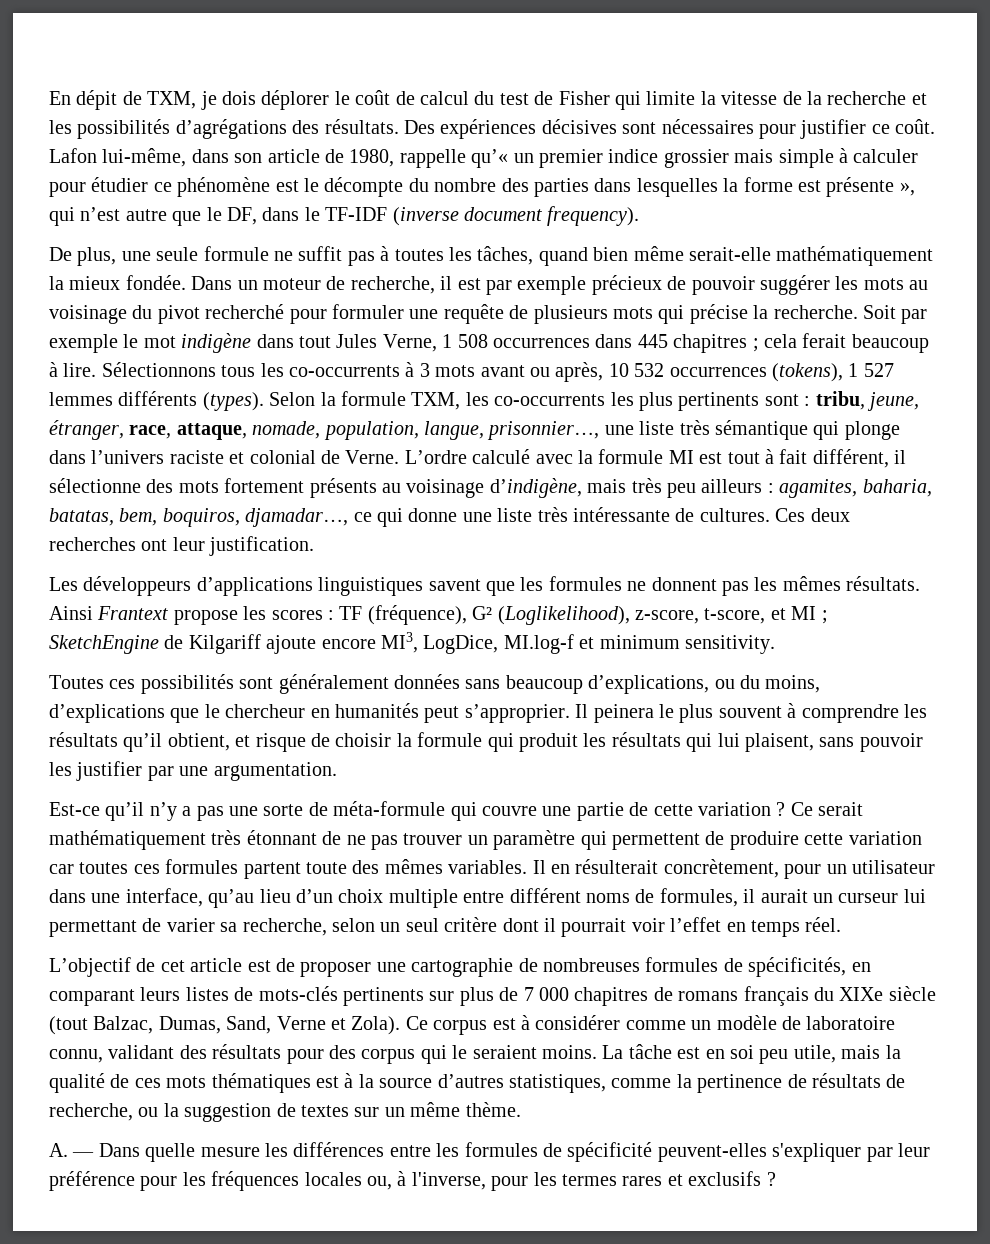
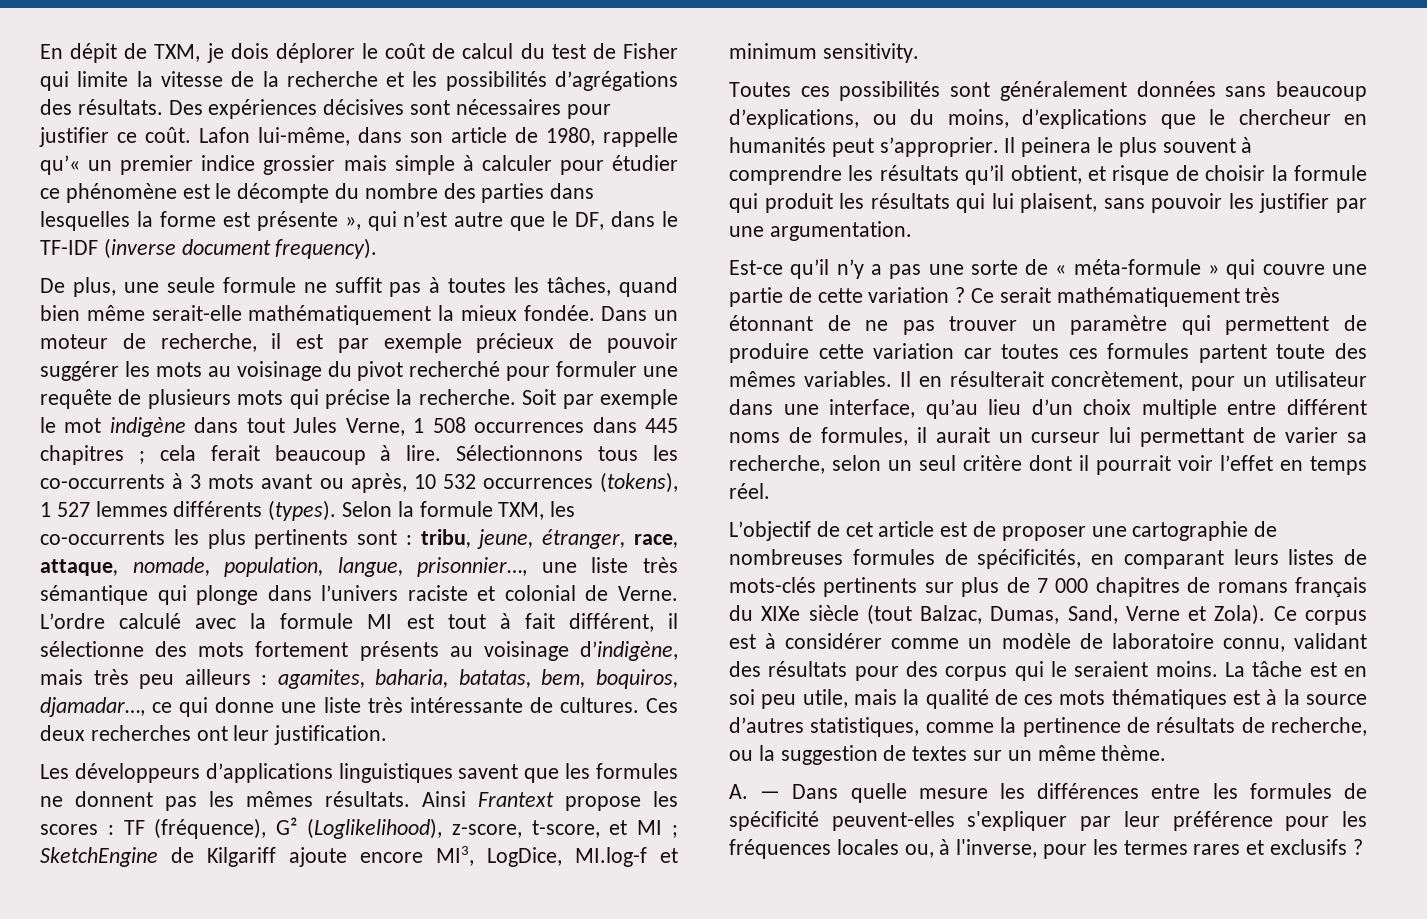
[333,801,446,816] méta-formule -> [1055,259,1220,275] « méta-formule »

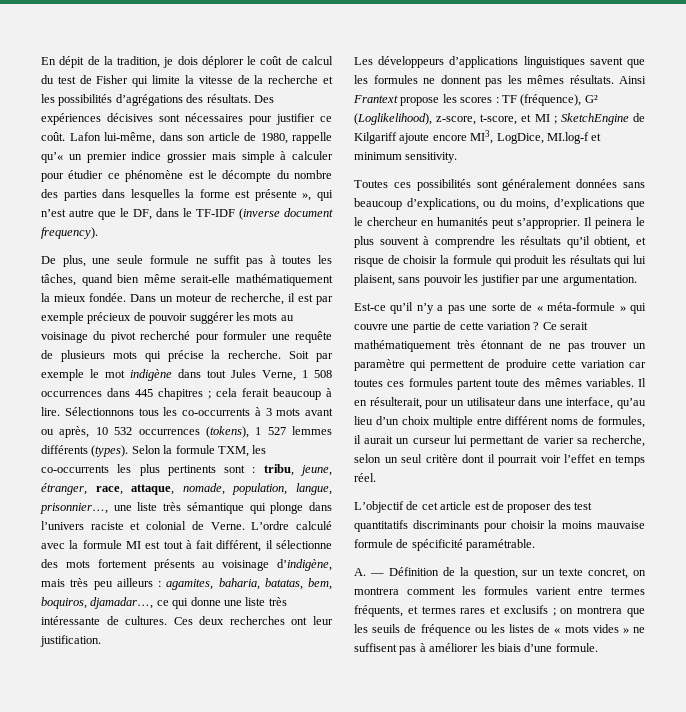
[154,44,201,62] TXM, -> [103,56,161,68] la tradition,
[949,371,1184,390] résulterait concrètement, -> [369,397,422,409] résulterait,
[1091,521,1278,541] [729,549,1367,569] [729,577,1367,597] [729,604,1367,625] [729,633,1367,652] [729,661,1367,681] [729,689,1367,709] [729,717,1367,737] [729,745,1167,765] [729,783,1367,803] [729,811,1367,831] [729,839,1363,859] une cartographie de nombreuses formules de spécificités, en comparant leurs listes de mots-clés pertinents sur plus de 7 000 chapitres de romans français du XIXe siècle (tout Balzac, Dumas, Sand, Verne et Zola). Ce corpus est à considérer comme un modèle de laboratoire connu, validant des résultats pour des corpus qui le seraient moins. La tâche est en soi peu utile, mais la qualité de ces mots thématiques est à la source d’autres statistiques, comme la pertinence de résultats de recherche, ou la suggestion de textes sur un même thème. // A. — Dans quelle mesure les différences entre les formules de spécificité peuvent-elles s'expliquer par leur préférence pour les fréquences locales ou, à l'inverse, pour les termes rares et exclusifs ? -> [553,501,592,510] [354,520,645,532] [354,539,536,551] [354,567,646,579] [354,586,645,595] [354,605,645,617] [354,624,645,636] [354,643,598,655] des test quantitatifs discriminants pour choisir la moins mauvaise formule de spécificité paramétrable. // A. — Définition de la question, sur un texte concret, on montrera comment les formules varient entre termes fréquents, et termes rares et exclusifs ; on montrera que les seuils de fréquence ou les listes de « mots vides » ne suffisent pas à améliorer les biais d’une formule.

